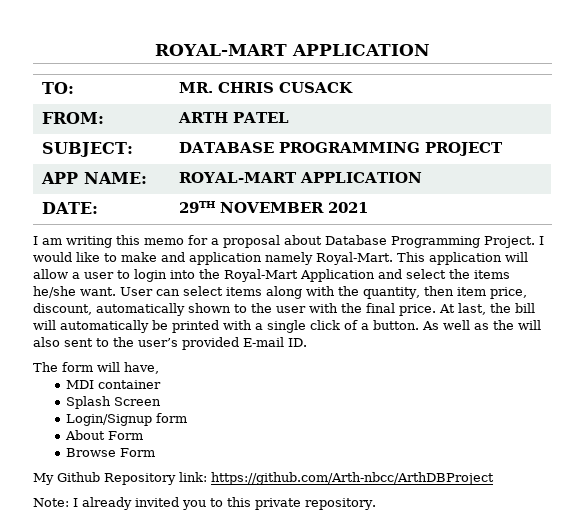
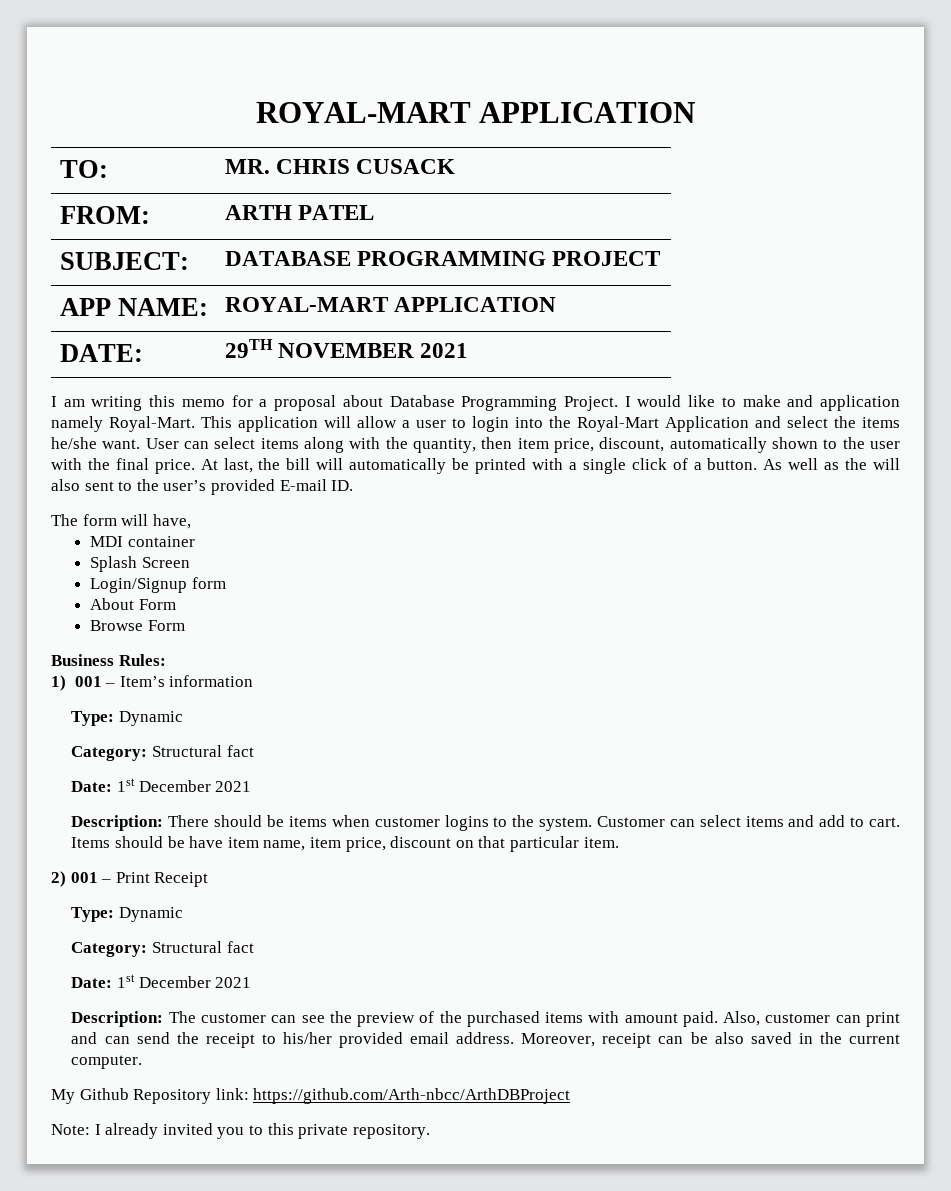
(156, 452) none -> [51,654,166,666] [51,675,254,691] [71,711,184,726] [71,745,254,761] [71,778,252,792] [71,815,900,831] [71,836,619,852] [51,871,209,887] [71,907,184,922] [71,941,254,957] [71,974,252,988] [71,1011,901,1027] [71,1032,901,1048] [71,1055,143,1069] // Business Rules: // 1) 001 – Item’s information // Type: Dynamic // Category: Structural fact // Date: 1st December 2021 // Description: There should be items when customer logins to the system. Customer can select items and add to cart. Items should be have item name, item price, discount on that particular item. // 2) 001 – Print Receipt // Type: Dynamic // Category: Structural fact // Date: 1st December 2021 // Description: The customer can see the preview of the purchased items with amount paid. Also, customer can print and can send the receipt to his/her provided email address. Moreover, receipt can be also saved in the current computer.

